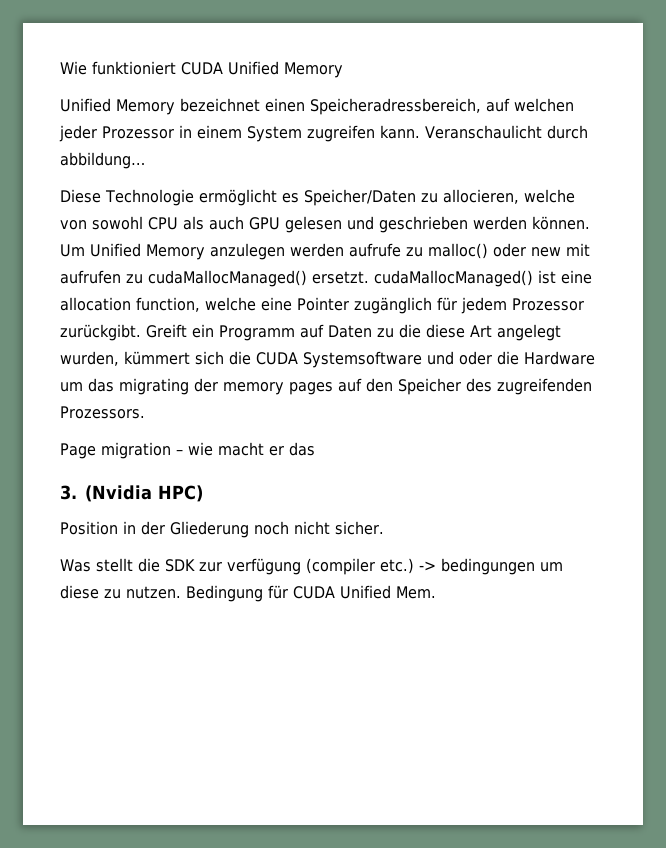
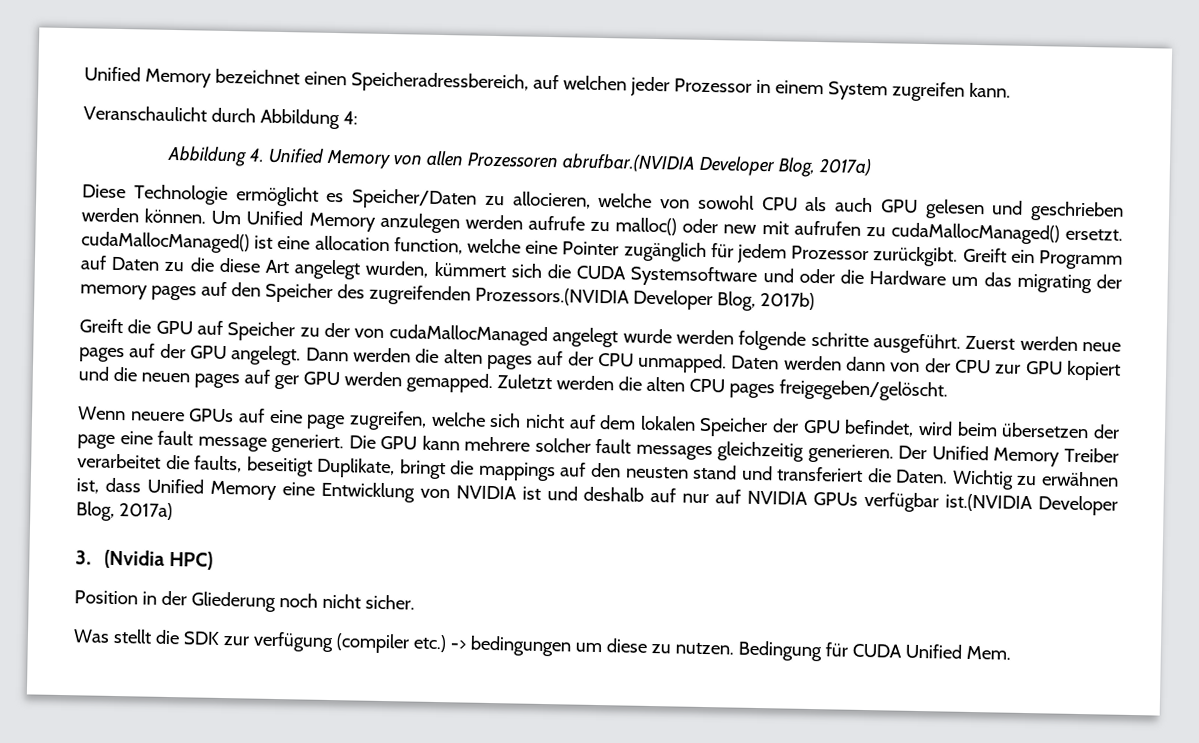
[60,61,343,78] Wie funktioniert CUDA Unified Memory // -> (84, 74) none
(420, 132) none -> (1011, 90) //
[60,152,145,169] abbildung… -> [259,108,358,130] [167,145,873,178] Abbildung 4: // Abbildung 4. Unified Memory von allen Prozessoren abrufbar.(NVIDIA Developer Blog, 2017a)
[60,406,145,419] [60,442,315,459] Prozessors. // Page migration – wie macht er das -> [474,286,815,311] [79,318,1122,354] [79,343,1122,381] [78,366,948,402] [78,406,1120,439] [77,430,1119,467] [77,453,1119,490] [76,477,1119,516] [76,501,173,521] Prozessors.(NVIDIA Developer Blog, 2017b) // Greift die GPU auf Speicher zu der von cudaMallocManaged angelegt wurde werden folgende schritte ausgeführt. Zuerst werden neue pages auf der GPU angelegt. Dann werden die alten pages auf der CPU unmapped. Daten werden dann von der CPU zur GPU kopiert und die neuen pages auf ger GPU werden gemapped. Zuletzt werden die alten CPU pages freigegeben/gelöscht. // Wenn neuere GPUs auf eine page zugreifen, welche sich nicht auf dem lokalen Speicher der GPU befindet, wird beim übersetzen der page eine fault message generiert. Die GPU kann mehrere solcher fault messages gleichzeitig generieren. Der Unified Memory Treiber verarbeitet die faults, beseitigt Duplikate, bringt die mappings auf den neusten stand und transferiert die Daten. Wichtig zu erwähnen ist, dass Unified Memory eine Entwicklung von NVIDIA ist und deshalb auf nur auf NVIDIA GPUs verfügbar ist.(NVIDIA Developer Blog, 2017a)

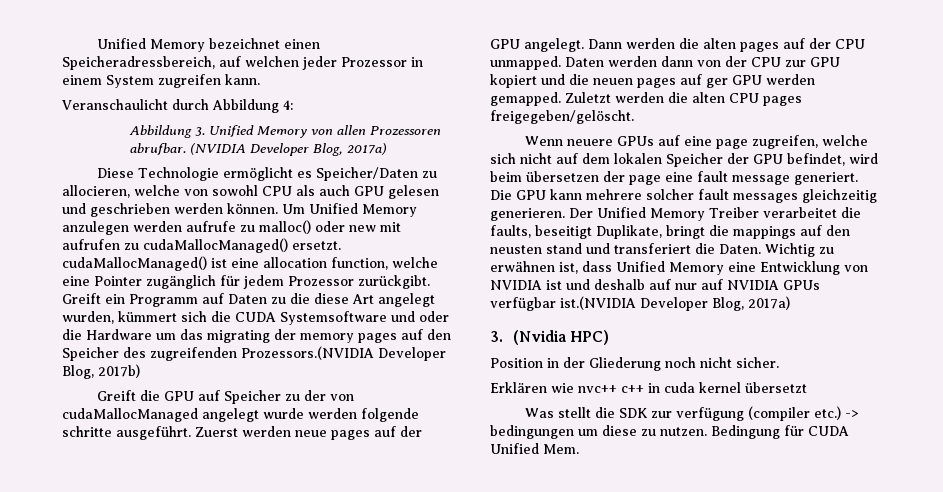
[249,148,266,162] 4. -> [195,127,206,136] 3.
[562,153,697,173] abrufbar.(NVIDIA -> [130,143,247,155] abrufbar. (NVIDIA
(415, 602) none -> [490,382,807,393] // Erklären wie nvc++ c++ in cuda kernel übersetzt

